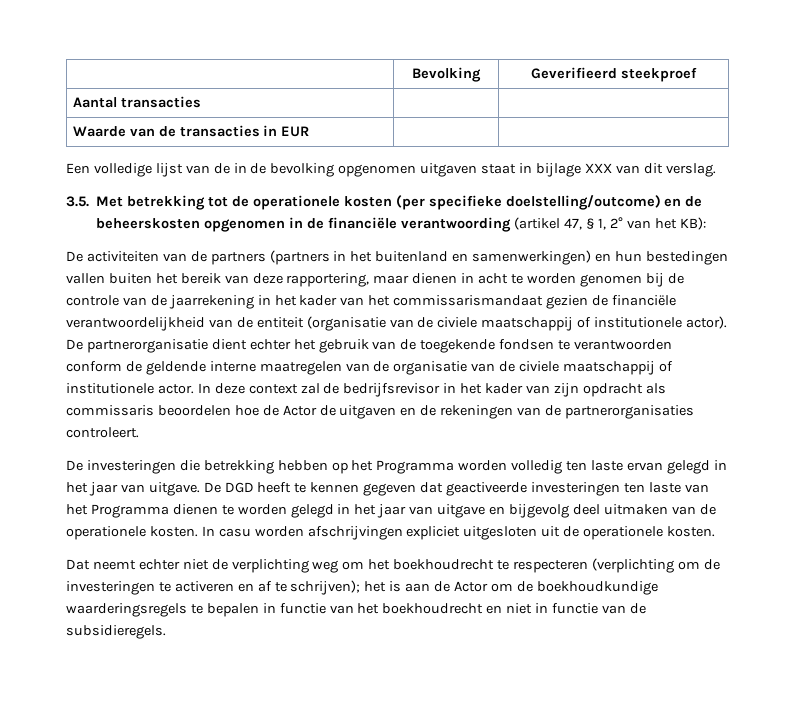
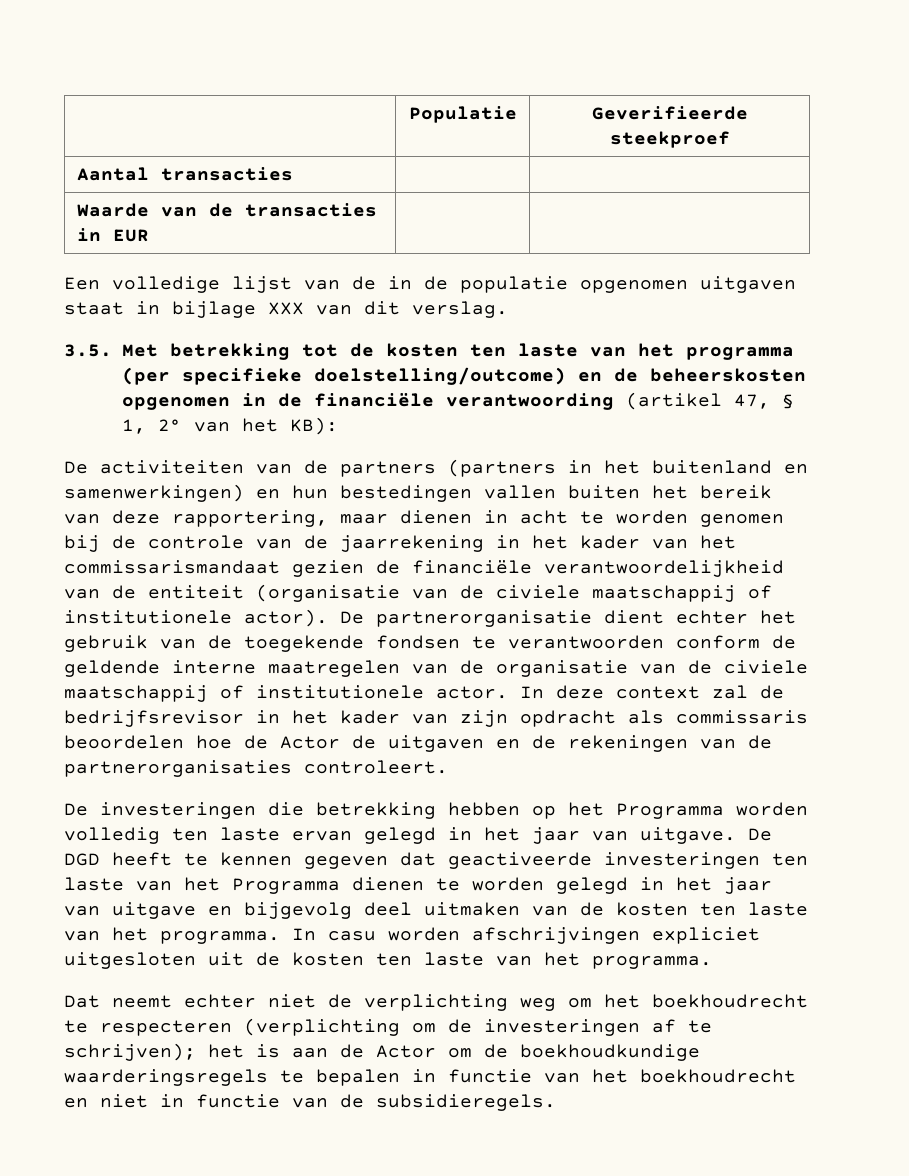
[412,67,481,82] [531,67,618,79] | Bevolking | Geverifieerd -> [408,106,517,123] [591,106,748,120] | Populatie | Geverifieerde
[270,163,335,177] bevolking -> [460,276,568,293] populatie
[252,195,392,210] operationele kosten -> [385,343,794,360] kosten ten laste van het programma
[66,526,198,540] operationele kosten. -> [616,902,808,916] [64,927,280,944] kosten ten laste van het programma.
[583,526,716,540] operationele kosten. -> [292,952,712,969] kosten ten laste van het programma.
[158,581,254,592] te activeren en -> (640, 1027) none

